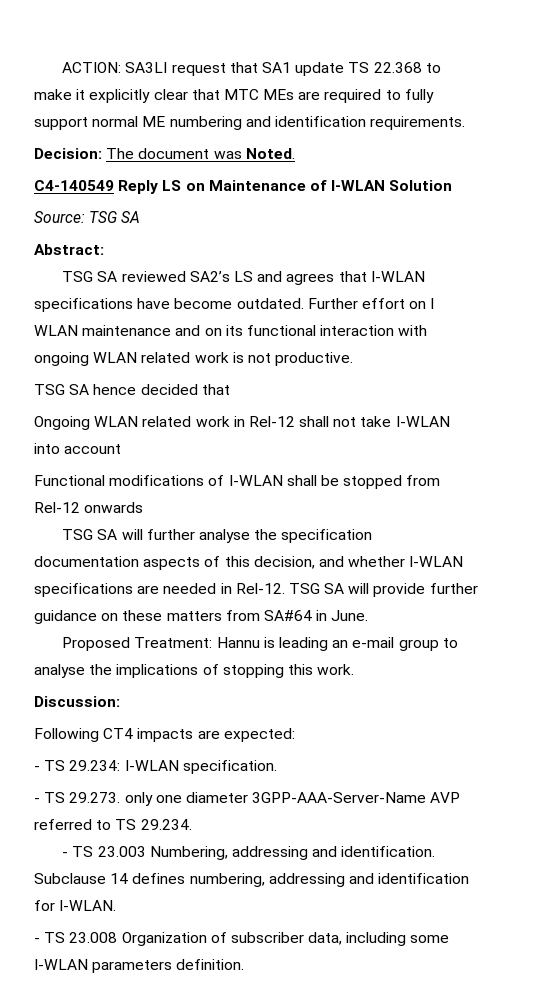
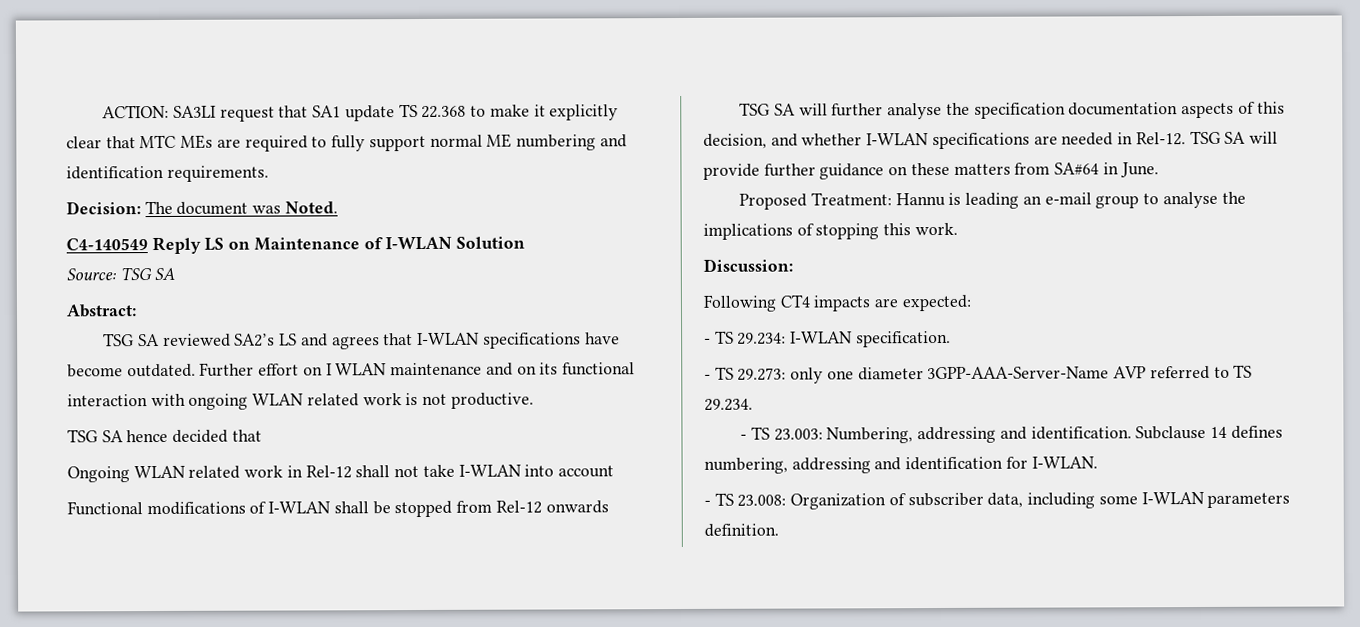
[69,792,121,803] 29.273. -> [737,367,787,381] 29.273:
[97,846,146,857] 23.003 -> [773,428,823,441] 23.003:
[69,932,118,943] 23.008 -> [737,494,787,507] 23.008:

